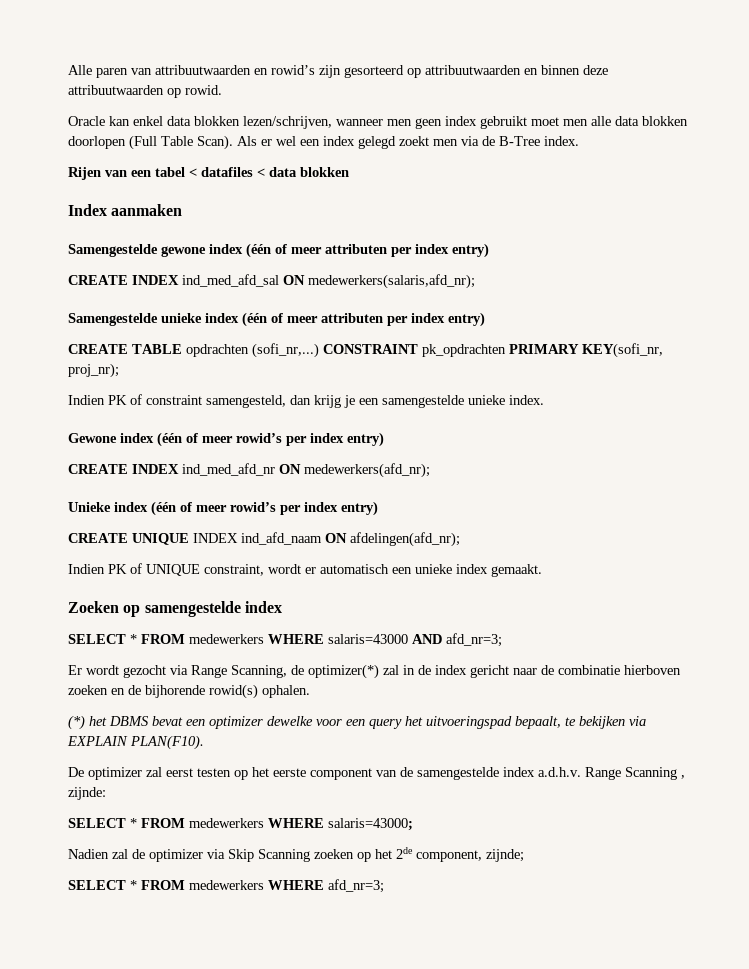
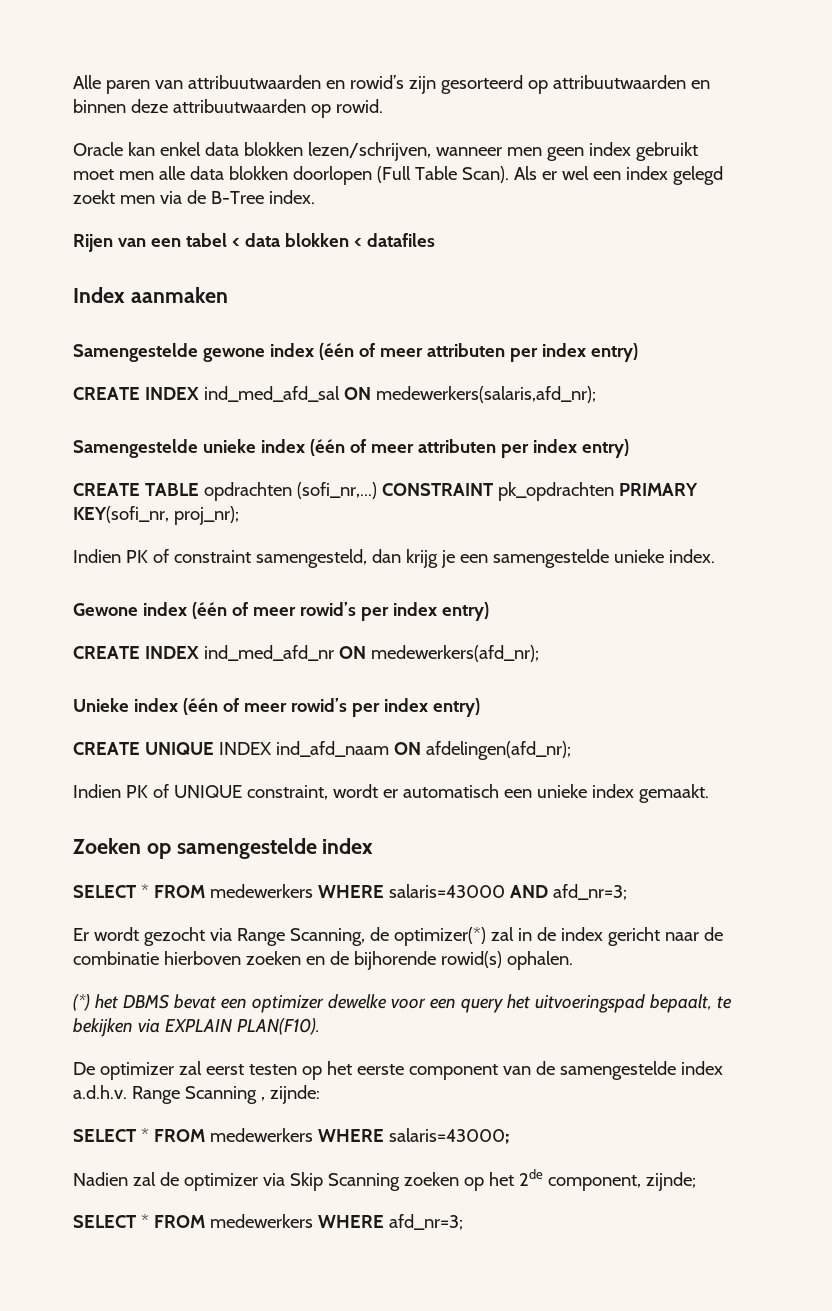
[201,167,349,177] datafiles < data blokken -> [244,233,435,247] data blokken < datafiles

